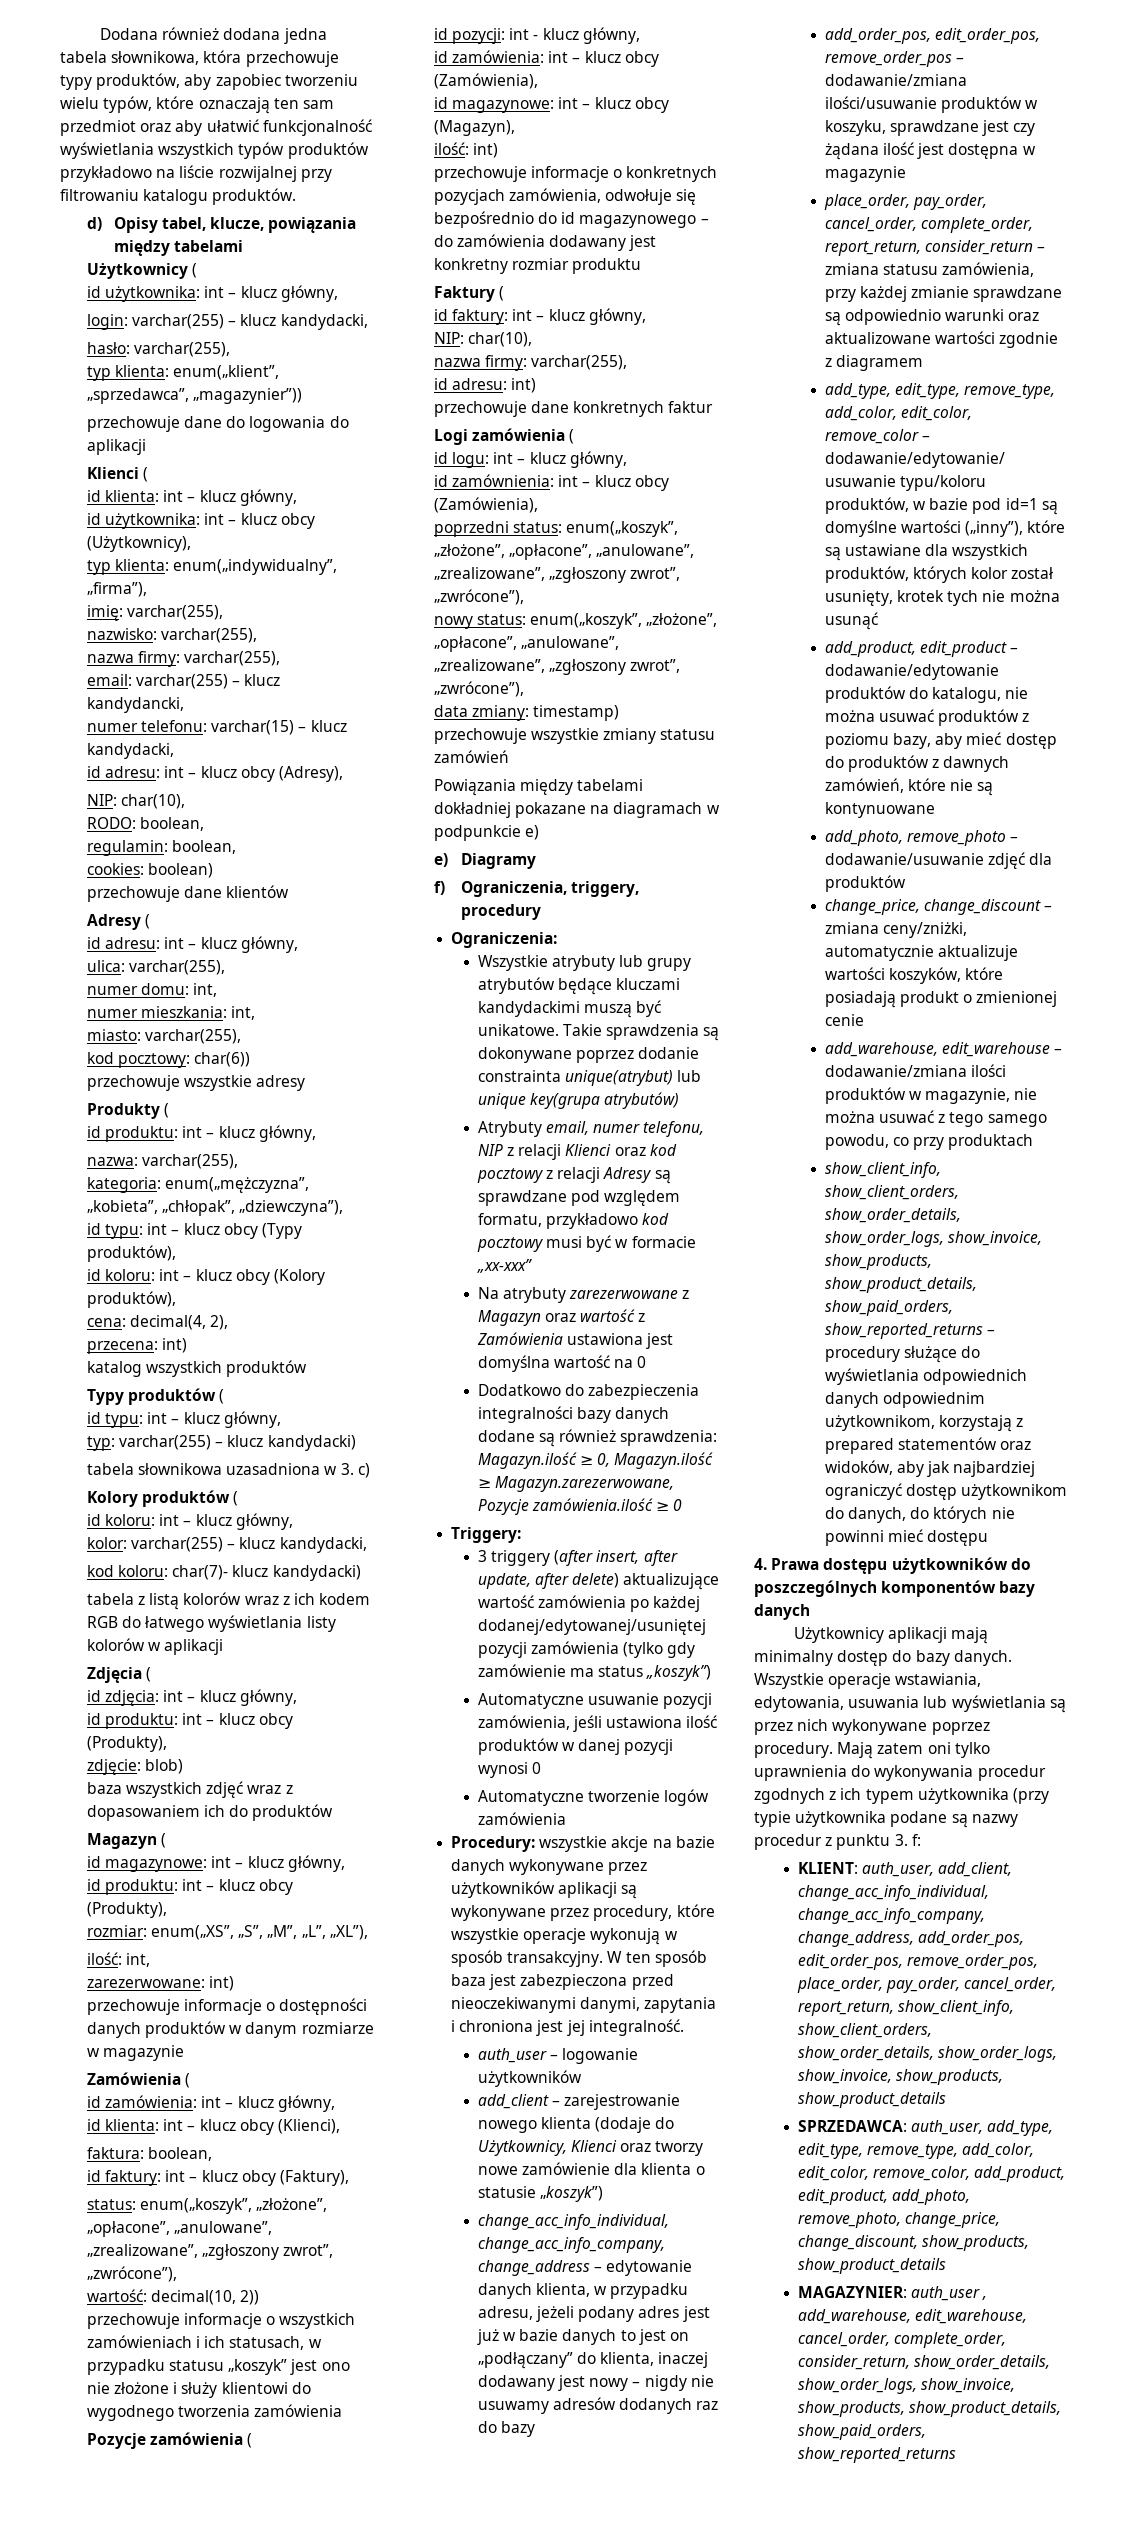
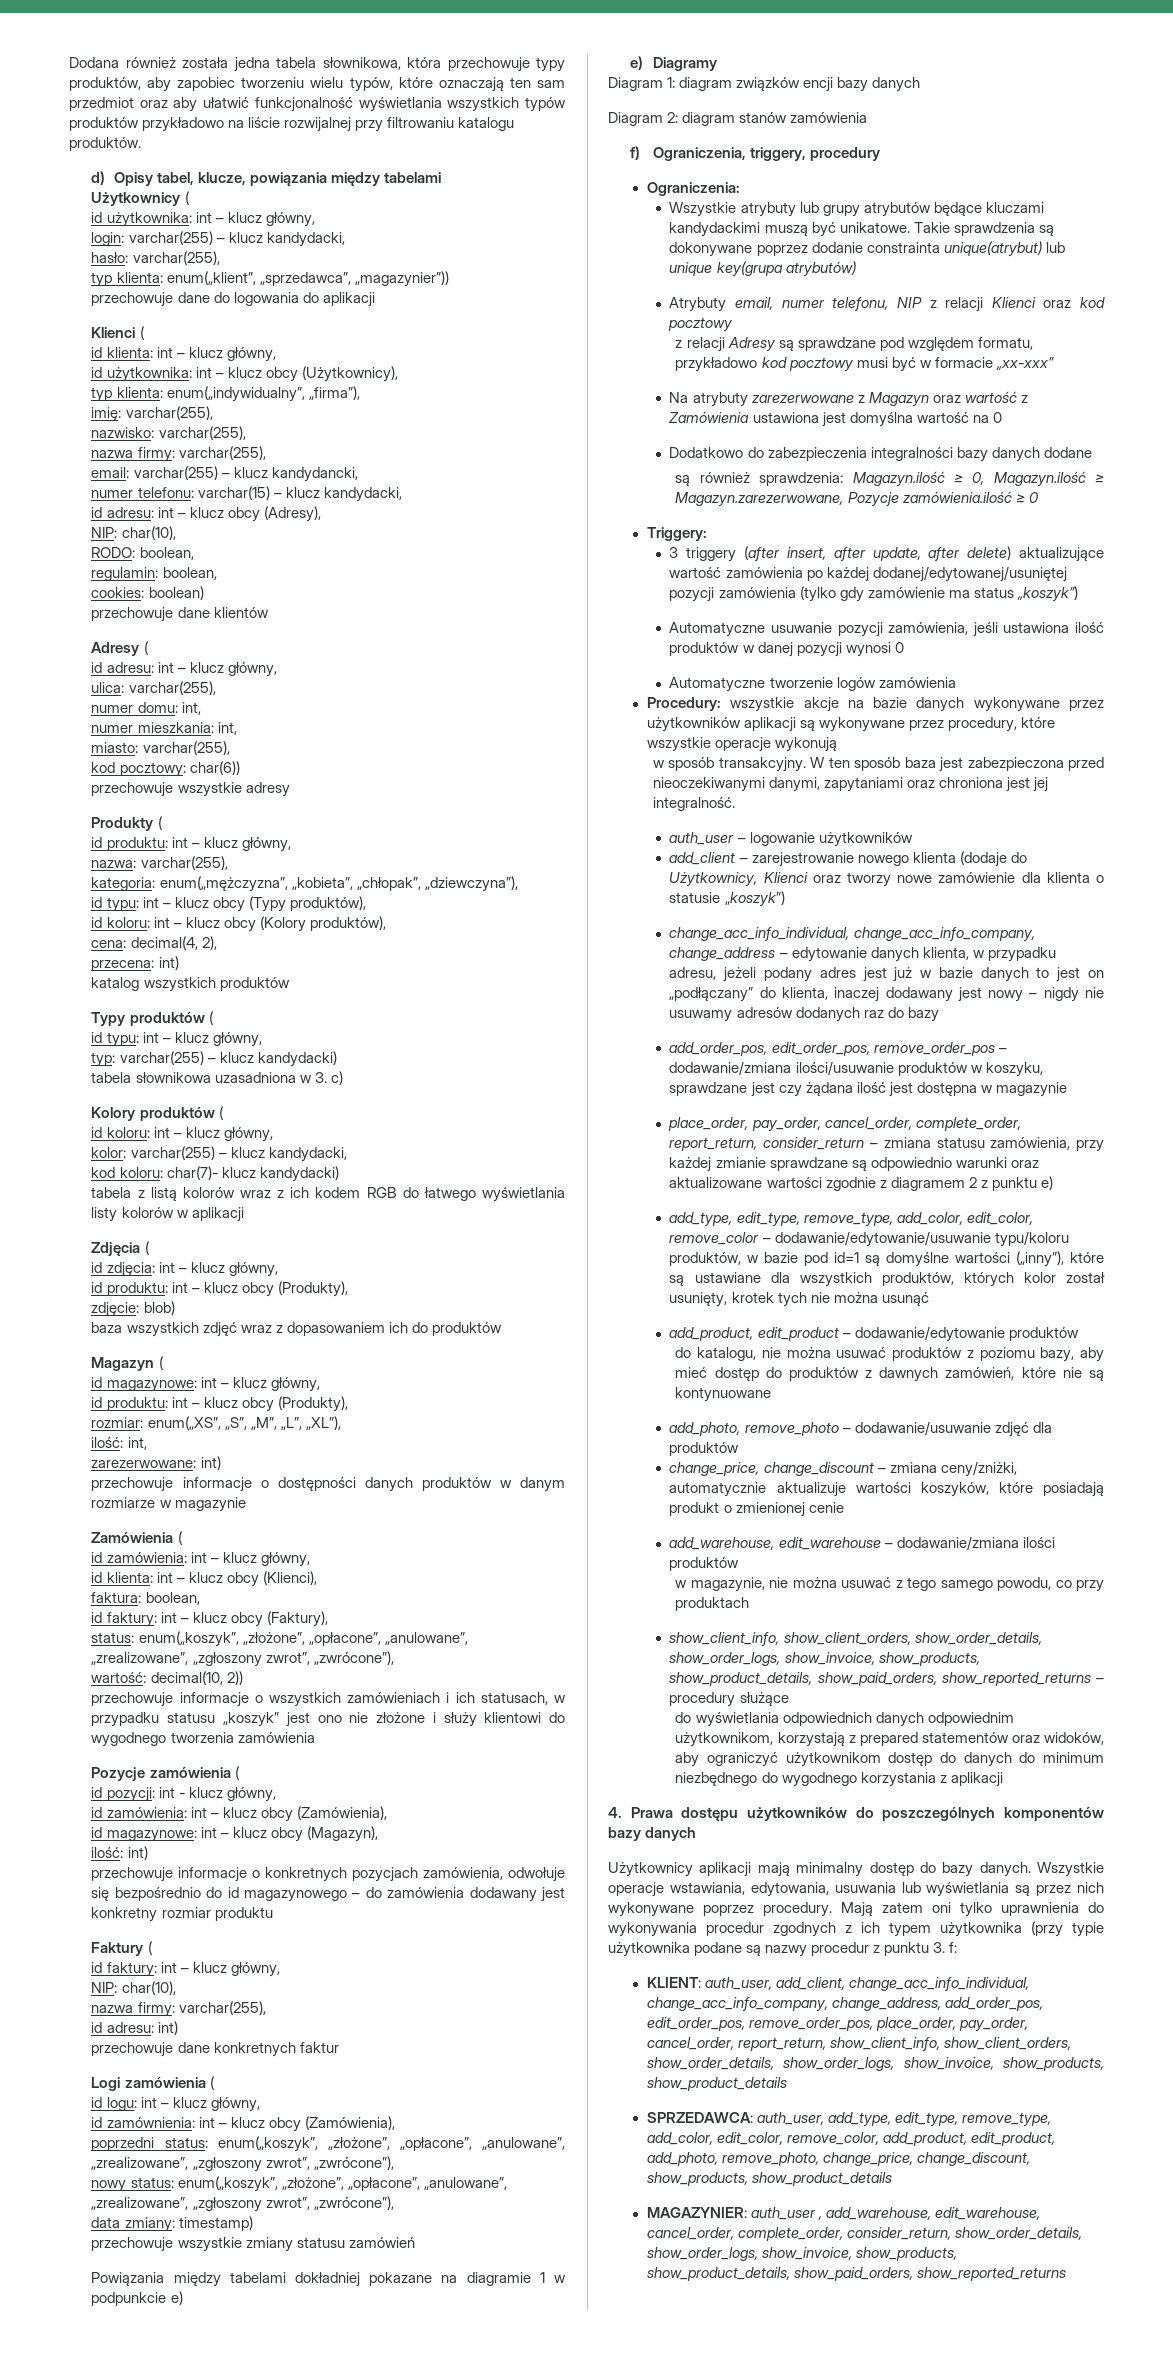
[223,28,281,40] dodana -> [182,57,228,68] została
[613,802,703,818] diagramach -> [466,2272,545,2286] diagramie 1
(536, 861) none -> [608,77,921,92] [608,112,868,126] // Diagram 1: diagram związków encji bazy danych // Diagram 2: diagram stanów zamówienia
(543, 1175) none -> (734, 324) //
(535, 1436) none -> (1092, 452) //
(661, 1936) none -> (838, 744) //
[644,1997,717,2013] [450,2020,455,2032] zapytania i -> [824,777,936,792] zapytaniami oraz
(924, 363) none -> [968,1176,1053,1191] 2 z punktu e)
(906, 694) none -> (1079, 1334) //
(906, 1095) none -> (740, 1564) //
(958, 1354) none -> (789, 1699) //
[927,1461,1036,1477] [824,1483,1068,1500] [824,1506,1015,1523] [824,1529,989,1546] jak najbardziej ograniczyć dostęp użytkownikom do danych, do których nie powinni mieć dostępu -> [707,1752,1104,1767] [675,1772,1003,1787] ograniczyć użytkownikom dostęp do danych do minimum niezbędnego do wygodnego korzystania z aplikacji

